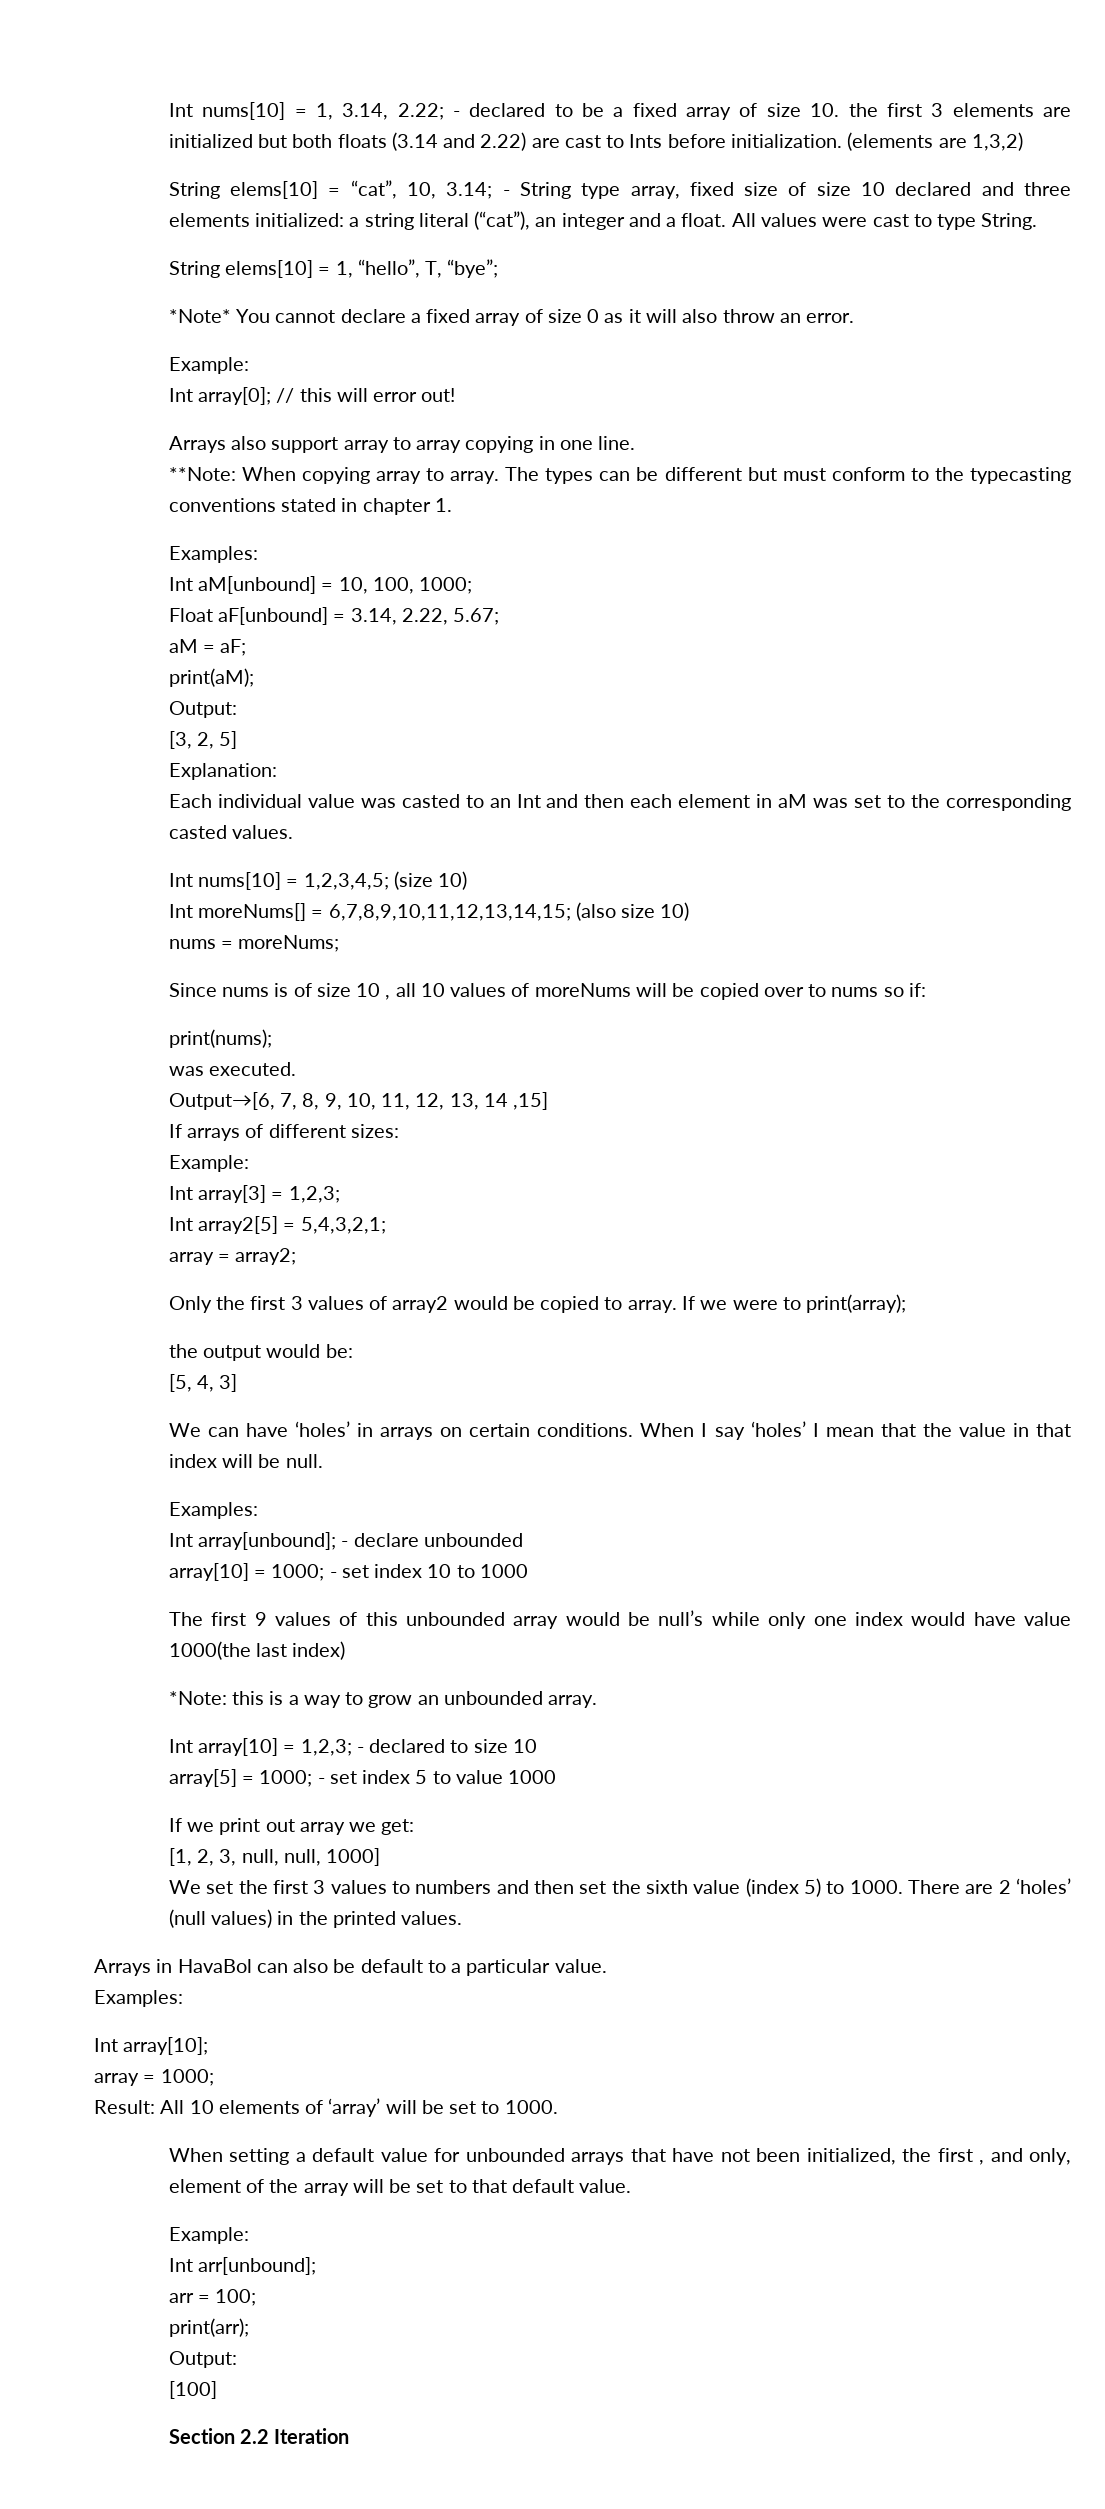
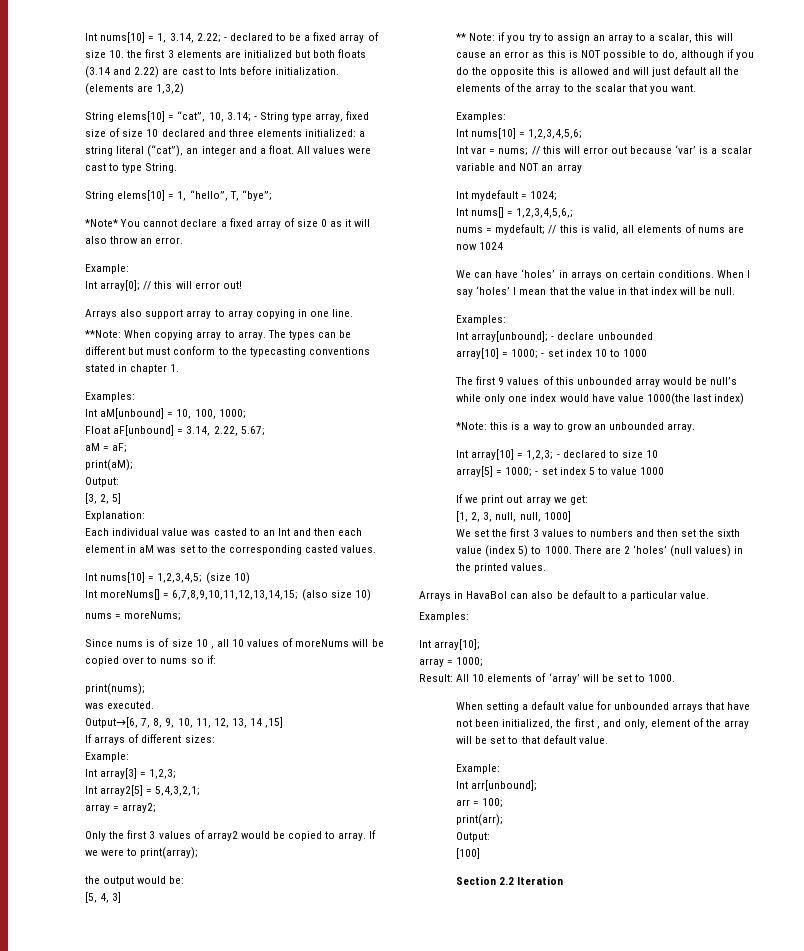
(238, 1383) none -> [456,32,733,43] [456,49,755,60] [456,66,740,77] [456,83,697,94] [456,112,507,122] [456,128,583,139] [456,145,752,156] [456,163,582,173] [456,190,558,201] [456,207,574,218] [456,224,745,235] [456,242,504,250] // ** Note: if you try to assign an array to a scalar, this will cause an error as this is NOT possible to do, although if you do the opposite this is allowed and will just default all the elements of the array to the scalar that you want. // Examples: // Int nums[10] = 1,2,3,4,5,6; // Int var = nums; // this will error out because ‘var’ is a scalar variable and NOT an array // Int mydefault = 1024; // Int nums[] = 1,2,3,4,5,6,; // nums = mydefault; // this is valid, all elements of nums are now 1024

